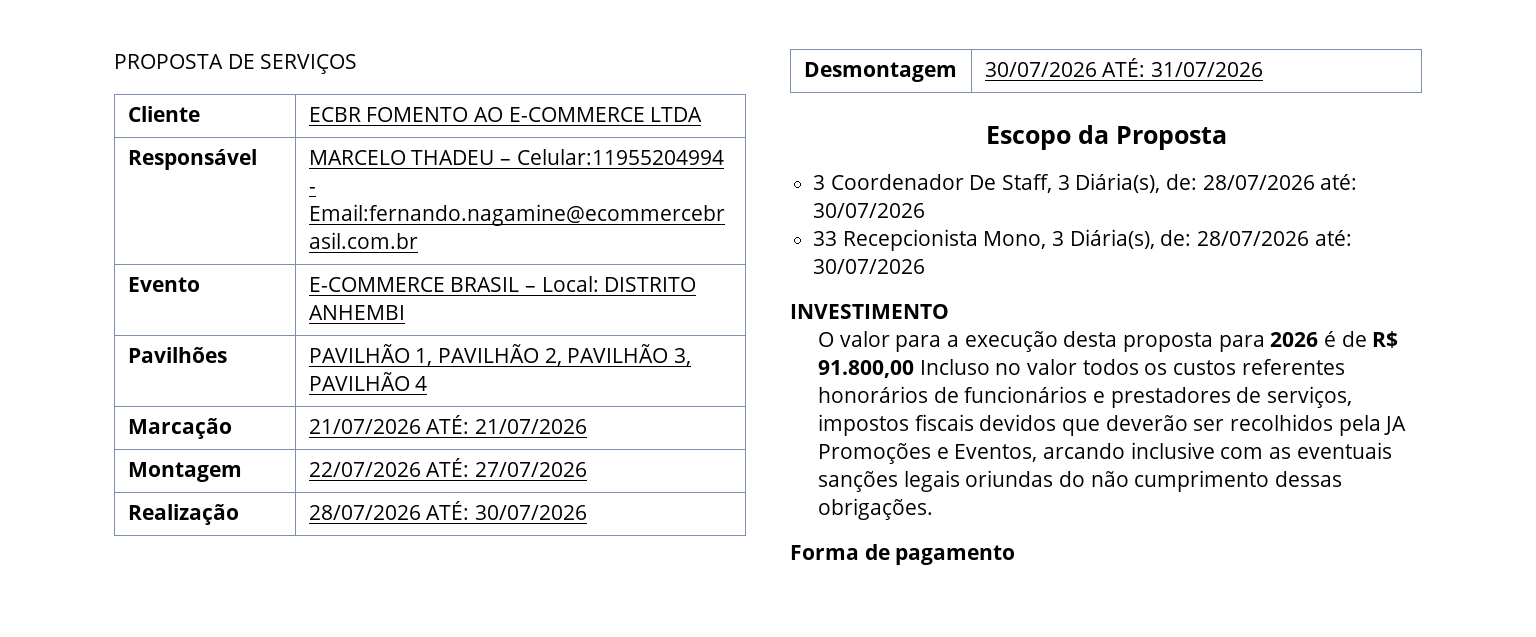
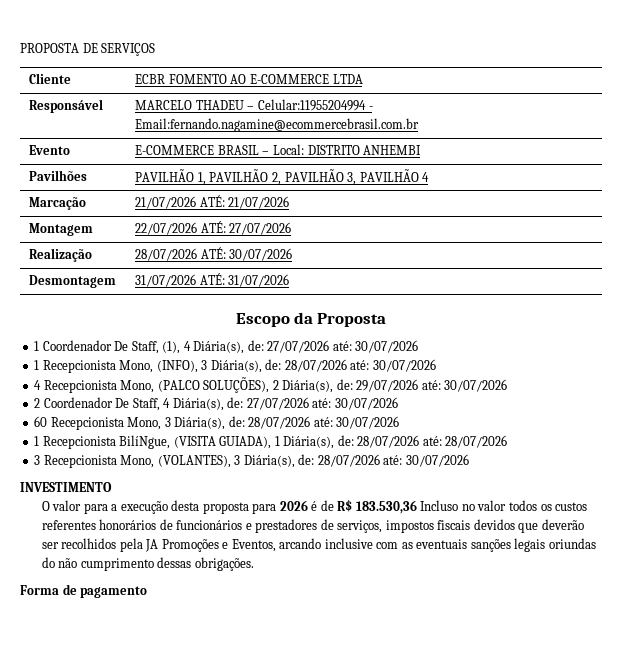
[984,62,1097,77] 30/07/2026 -> [135,274,197,287] 31/07/2026
[813,173,1358,193] [813,203,926,218] [813,229,1047,251] 3 Coordenador De Staff, 3 Diária(s), de: 28/07/2026 até: 30/07/2026 // 33 Recepcionista Mono, -> [34,340,419,354] [34,359,436,373] [34,377,508,393] [34,397,398,411] [34,416,400,430] [34,435,508,449] [34,455,231,468] 1 Coordenador De Staff, (1), 4 Diária(s), de: 27/07/2026 até: 30/07/2026 // 1 Recepcionista Mono, (INFO), 3 Diária(s), de: 28/07/2026 até: 30/07/2026 // 4 Recepcionista Mono, (PALCO SOLUÇÕES), 2 Diária(s), de: 29/07/2026 até: 30/07/2026 // 2 Coordenador De Staff, 4 Diária(s), de: 27/07/2026 até: 30/07/2026 // 60 Recepcionista Mono, 3 Diária(s), de: 28/07/2026 até: 30/07/2026 // 1 Recepcionista BilíNgue, (VISITA GUIADA), 1 Diária(s), de: 28/07/2026 até: 28/07/2026 // 3 Recepcionista Mono, (VOLANTES),
[818,360,915,378] 91.800,00 -> [355,500,417,514] 183.530,36

